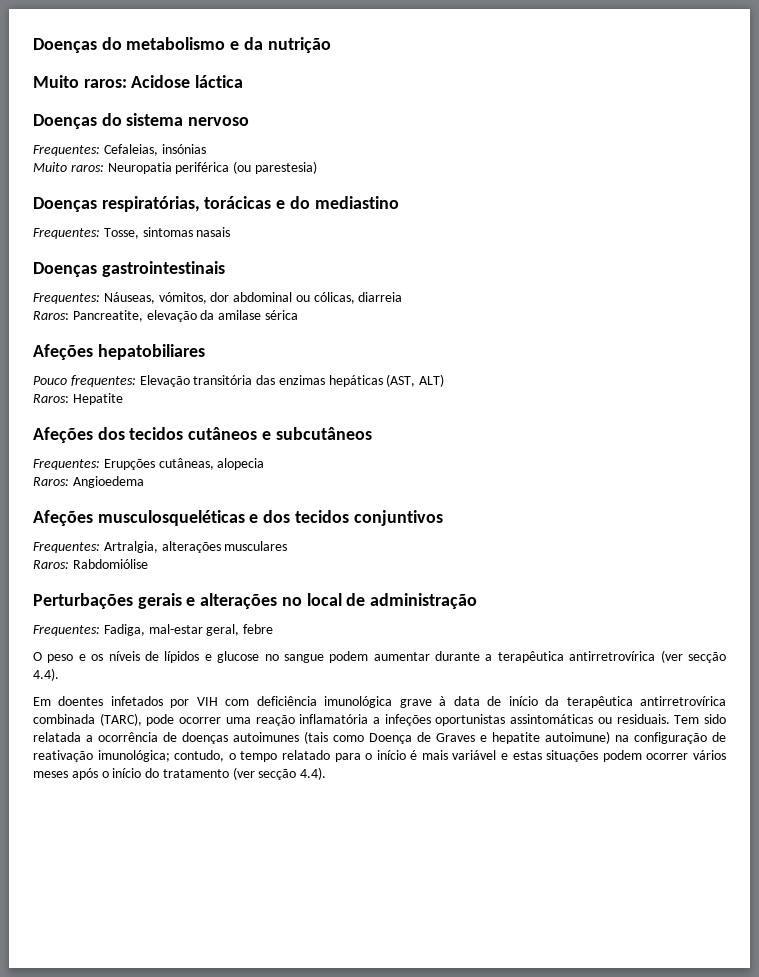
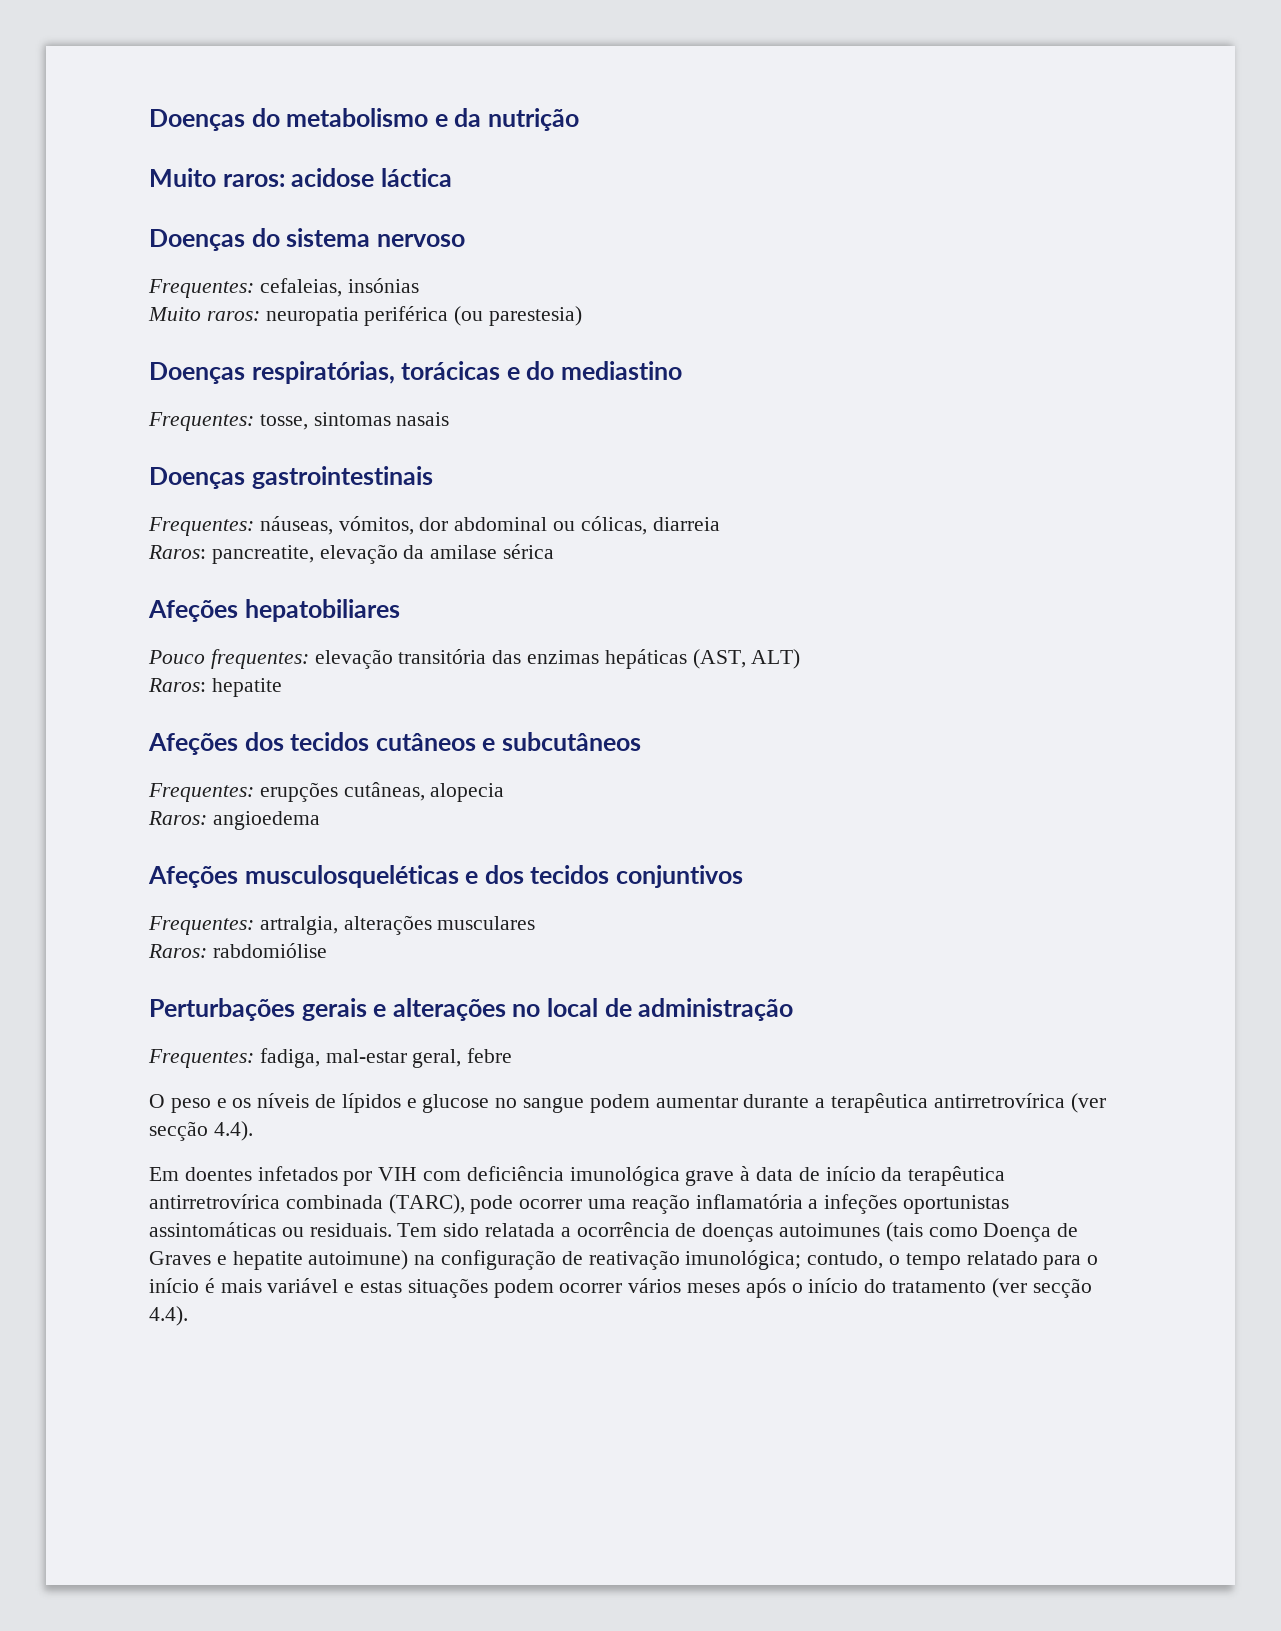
[131,75,191,88] Acidose -> [291,168,375,187] acidose
[103,144,158,156] Cefaleias, -> [259,278,342,297] cefaleias,
[107,162,172,174] Neuropatia -> [265,307,359,326] neuropatia
[103,228,139,239] Tosse, -> [259,414,308,430] tosse,
[103,292,155,304] Náuseas, -> [259,516,333,535] náuseas,
[72,310,143,322] Pancreatite, -> [211,545,314,564] pancreatite,
[139,375,190,387] Elevação -> [314,649,393,669] elevação
[72,393,123,405] Hepatite -> [211,678,282,697] hepatite
[103,459,155,470] Erupções -> [259,782,338,802] erupções
[72,476,144,488] Angioedema -> [212,811,320,830] angioedema
[103,541,158,553] Artralgia, -> [259,916,338,935] artralgia,
[72,559,148,569] Rabdomiólise -> [212,943,327,958] rabdomiólise
[103,624,145,636] Fadiga, -> [259,1048,320,1068] fadiga,

